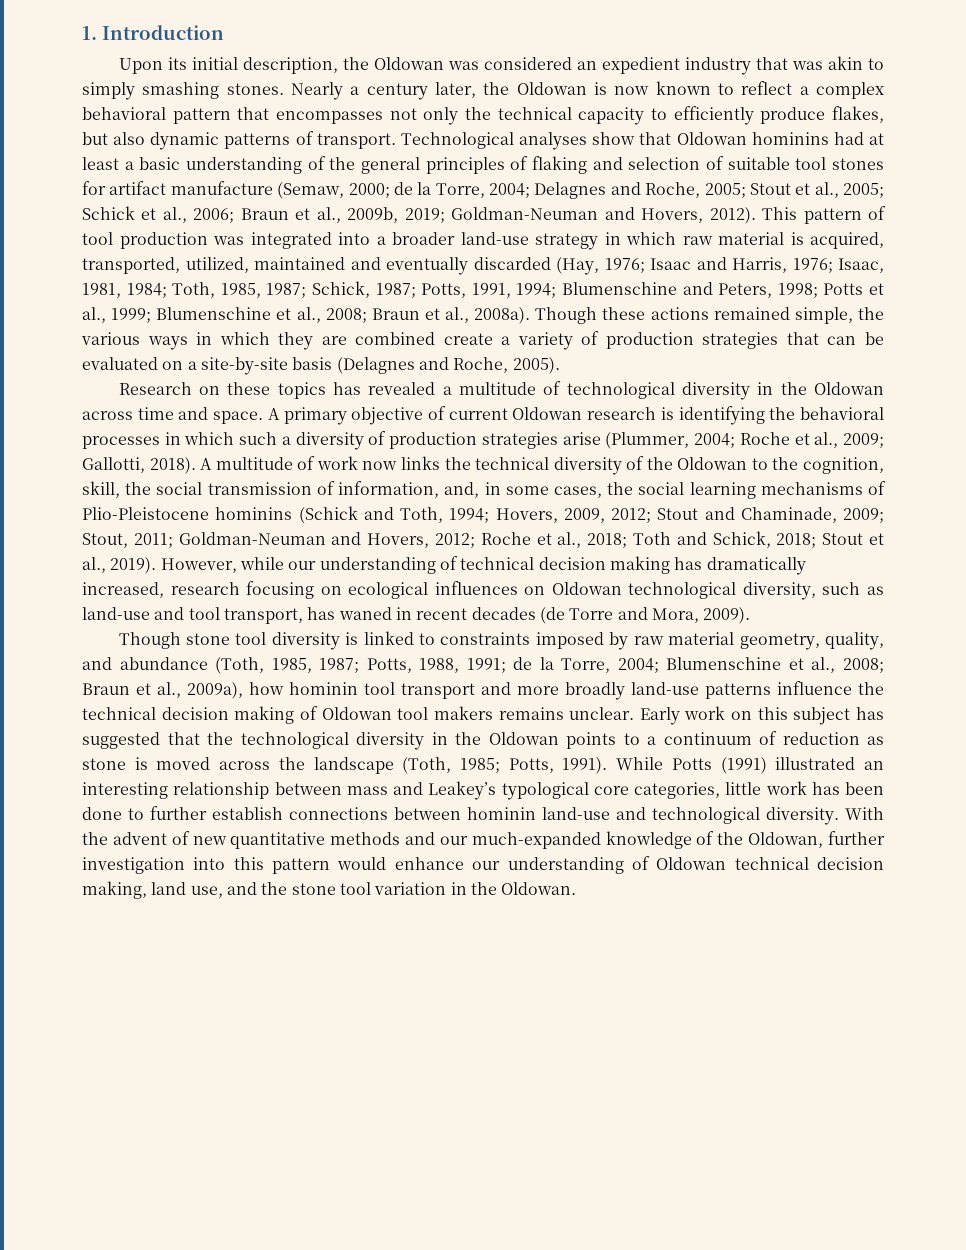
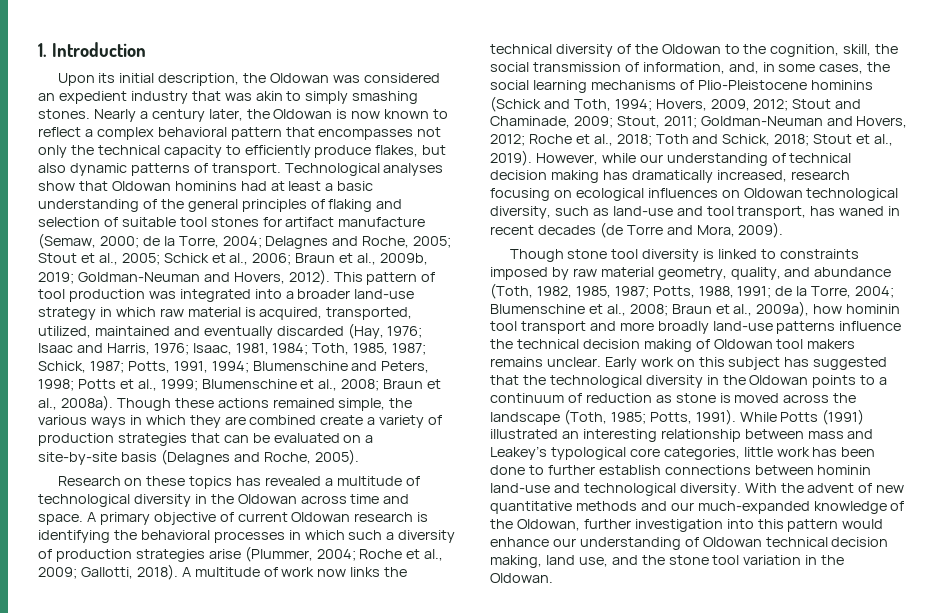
(265, 665) none -> [536,286,572,298] 1982,

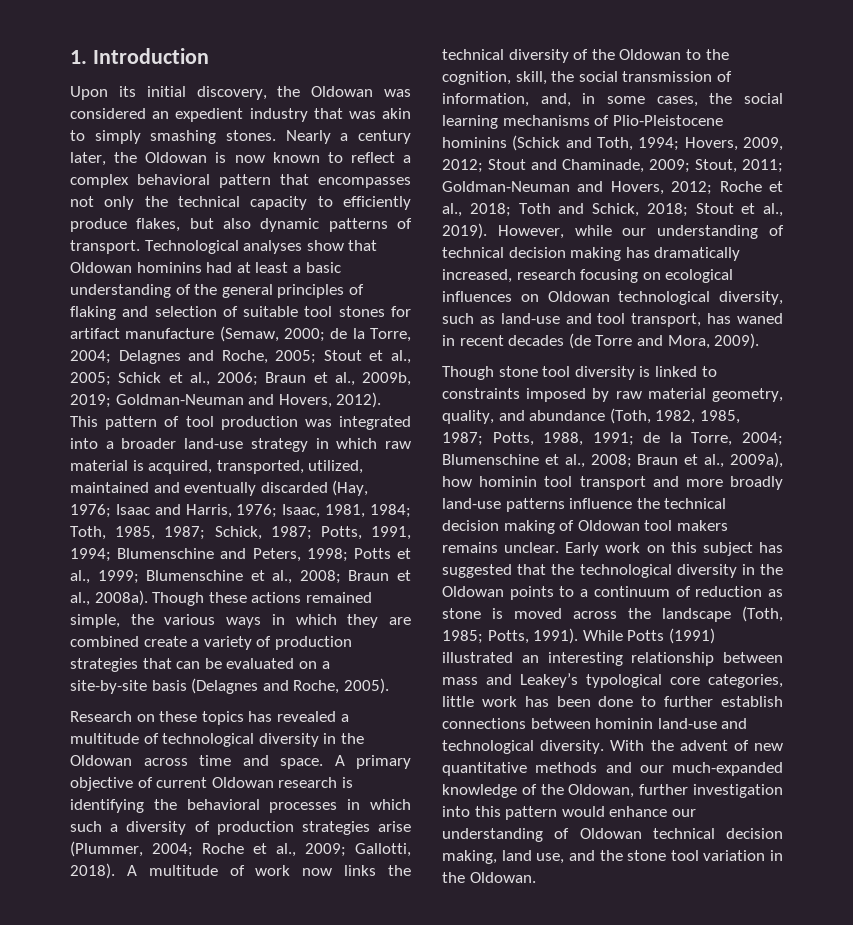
[158,73,240,86] description, -> [196,86,267,100] discovery,

